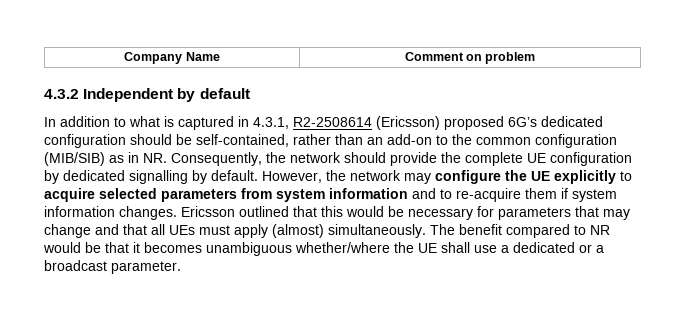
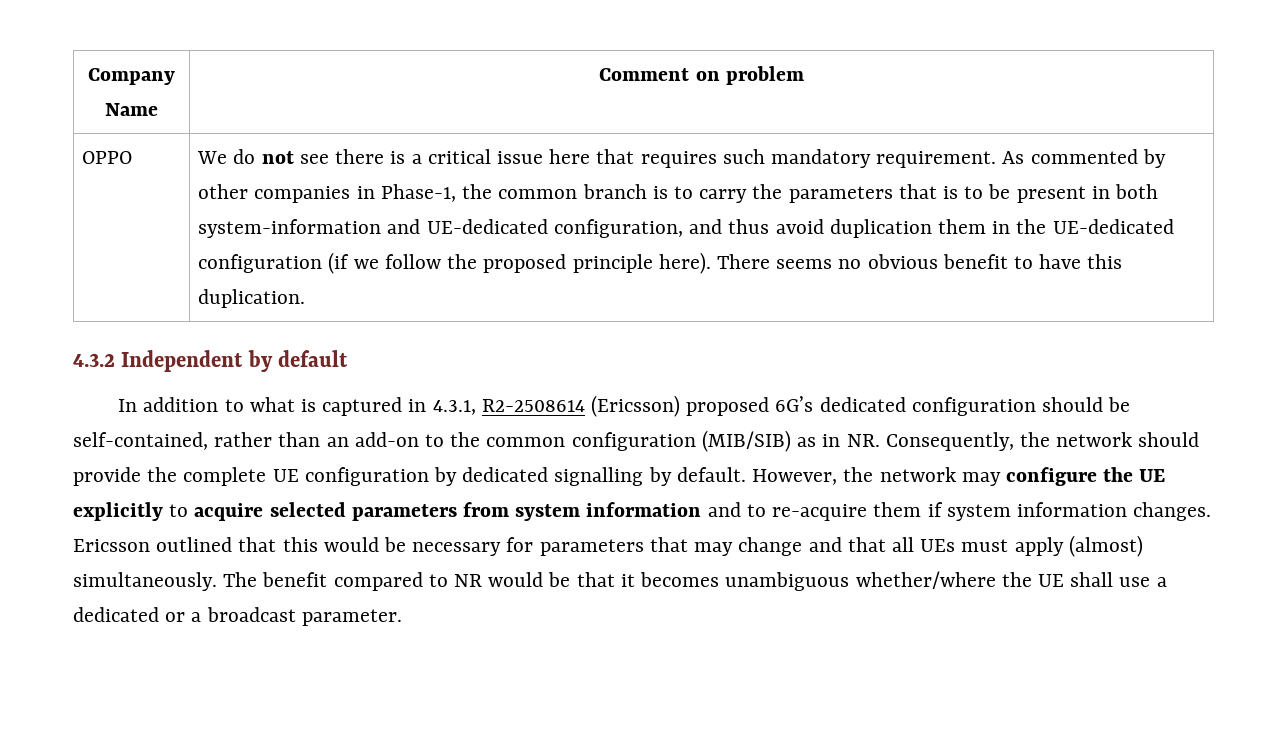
(536, 58) none -> [82,151,133,164] [197,149,1166,168] [198,184,1159,203] [198,219,1174,238] [198,252,1123,274] [198,289,306,308] // OPPO | We do not see there is a critical issue here that requires such mandatory requirement. As commented by other companies in Phase-1, the common branch is to carry the parameters that is to be present in both system-information and UE-dedicated configuration, and thus avoid duplication them in the UE-dedicated configuration (if we follow the proposed principle here). There seems no obvious benefit to have this duplication.

